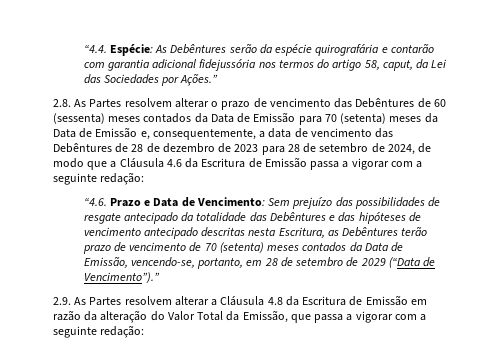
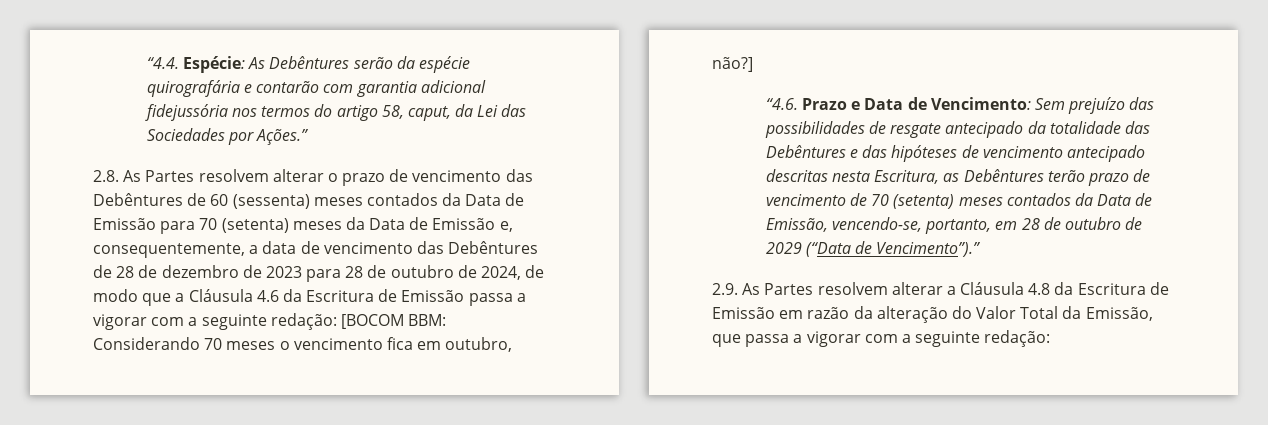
[319,143,369,153] setembro -> [390,265,454,278] outubro
(145, 178) none -> [340,314,447,329] [93,337,513,352] [712,57,753,72] [BOCOM BBM: Considerando 70 meses o vencimento fica em outubro, não?]
[295,257,344,267] setembro -> [1064,217,1121,230] outubro

